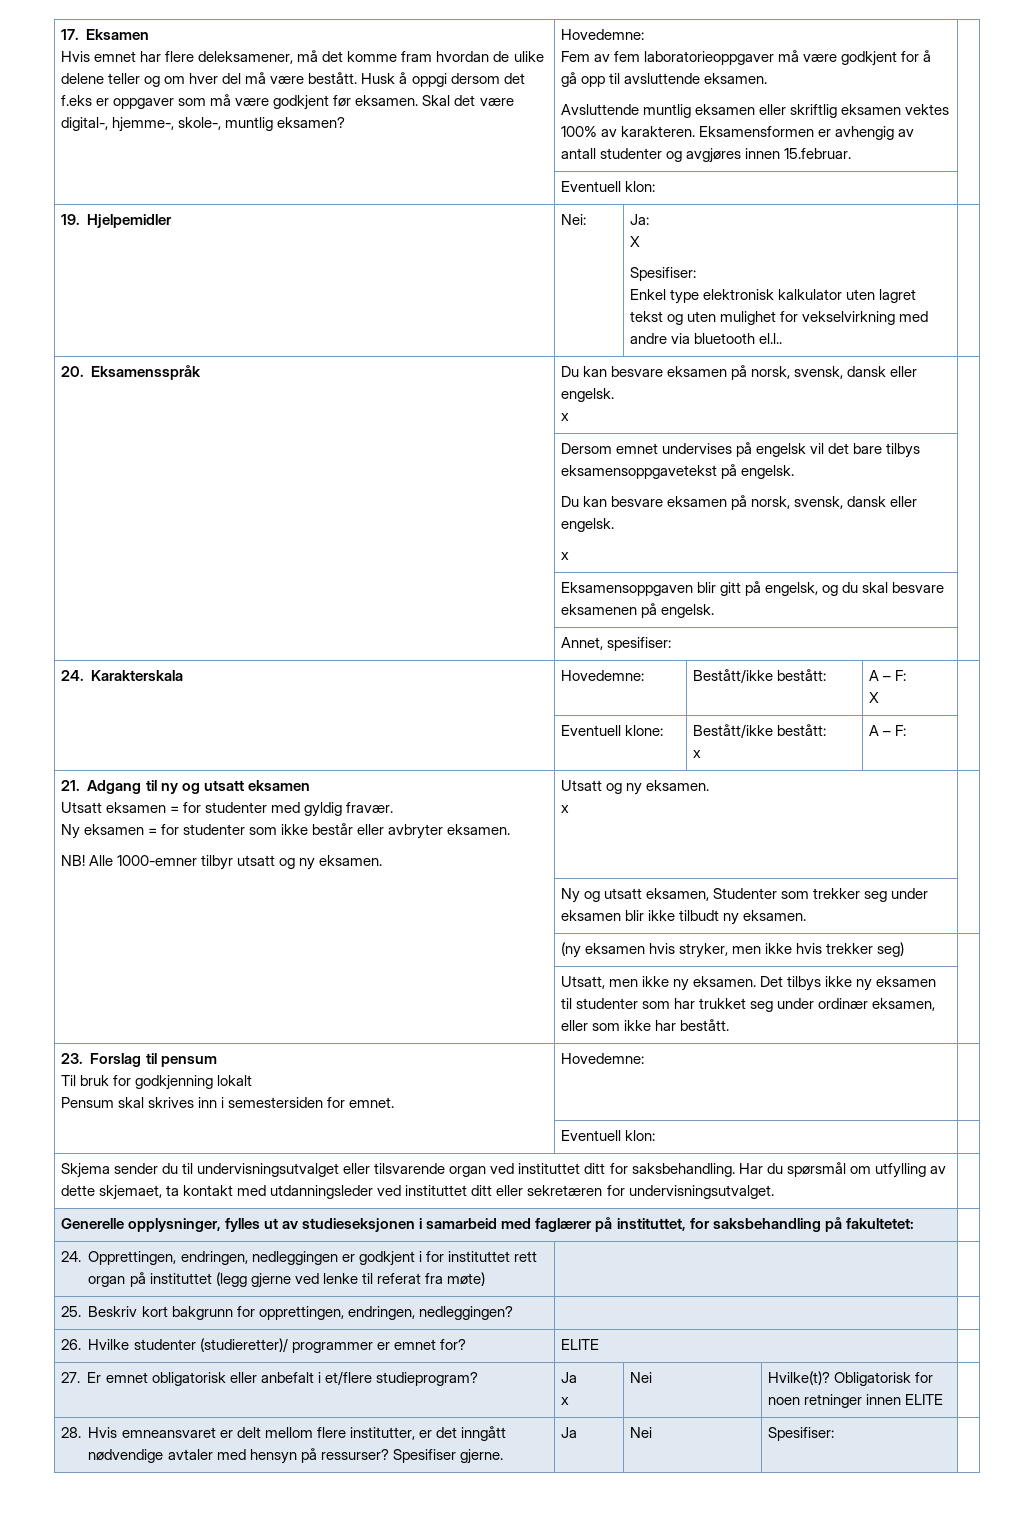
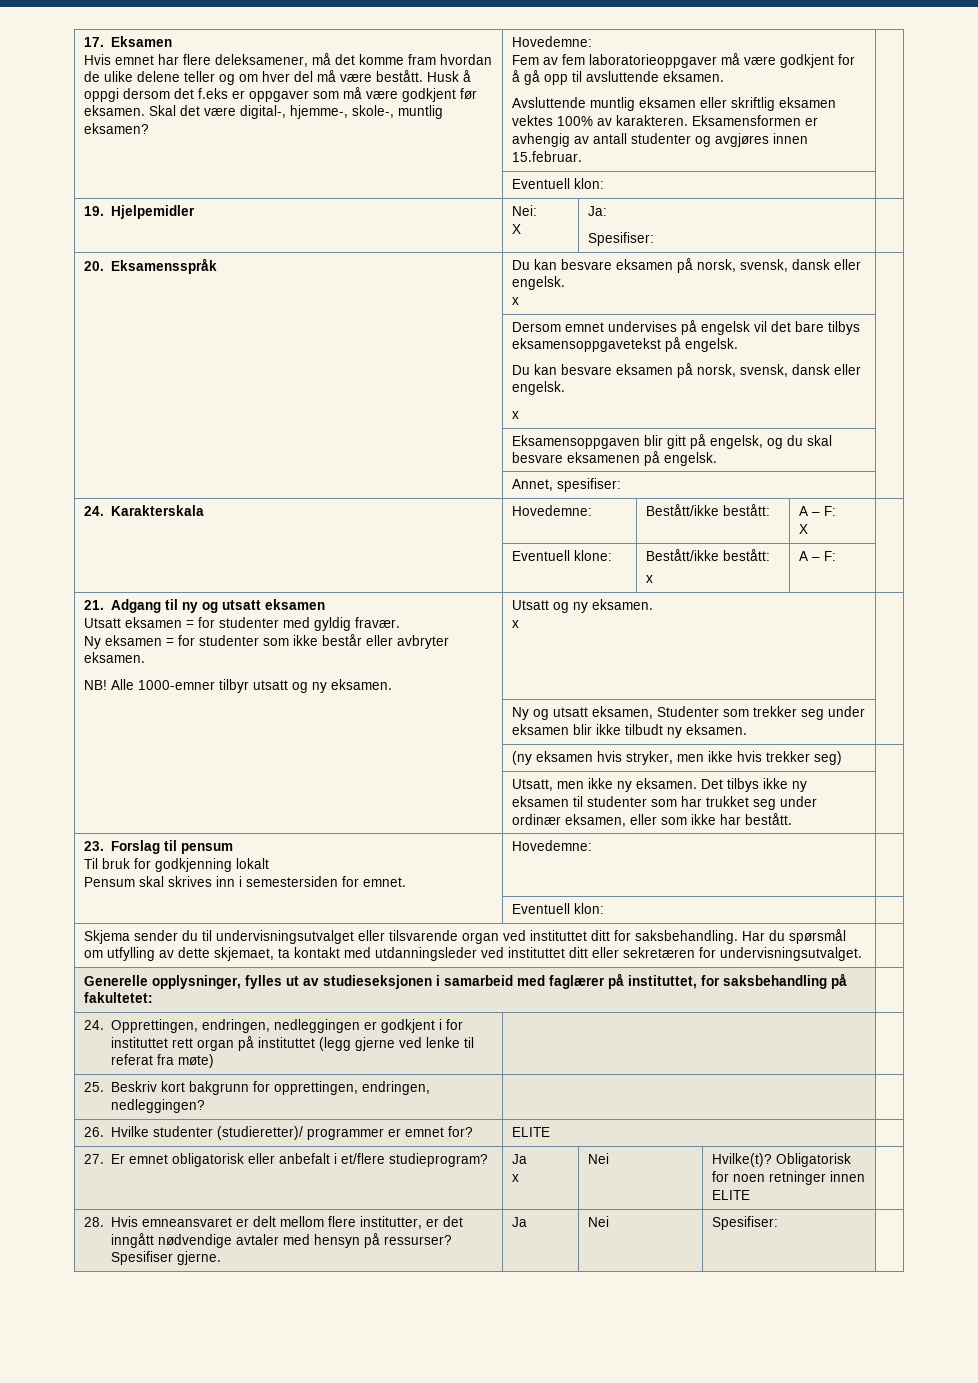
(586, 219) none -> [512,224,522,234] // X
[629,236,640,247] [629,267,696,281] [629,289,917,304] [629,311,929,325] [629,333,783,344] // X // Spesifiser: // Enkel type elektronisk kalkulator uten lagret tekst og uten mulighet for vekselvirkning med andre via bluetooth el.l.. -> [588,232,655,246] // Spesifiser:

